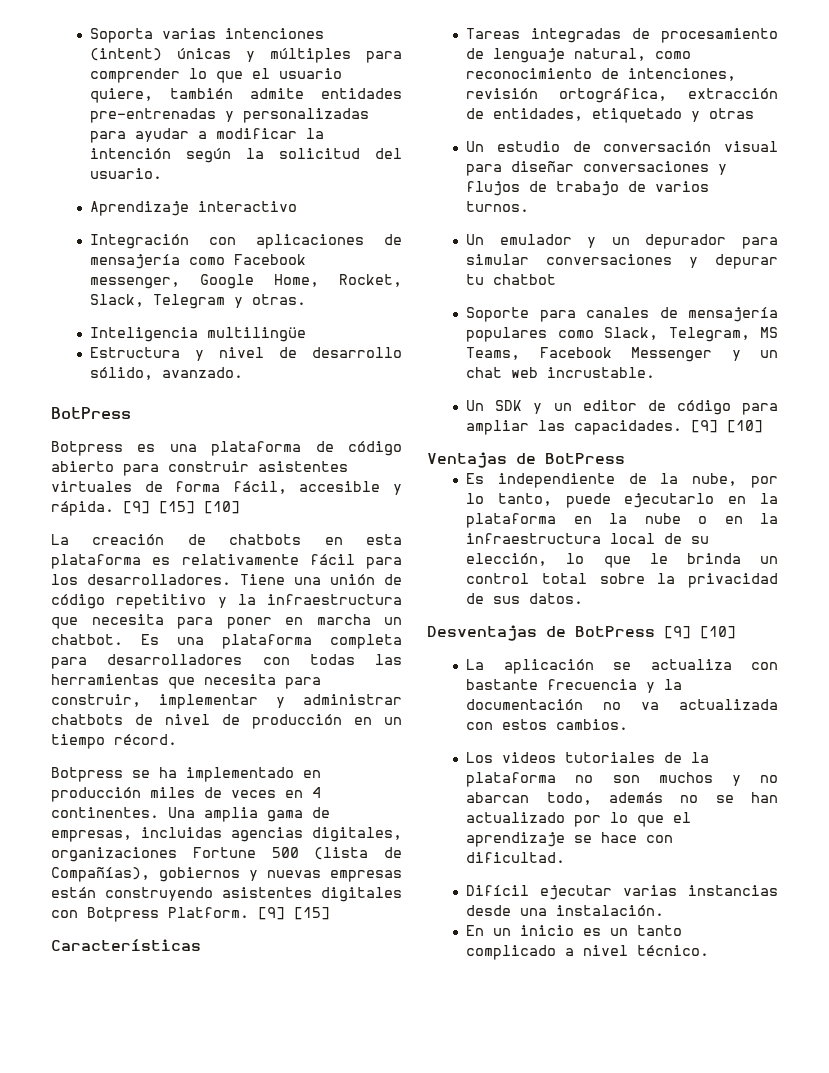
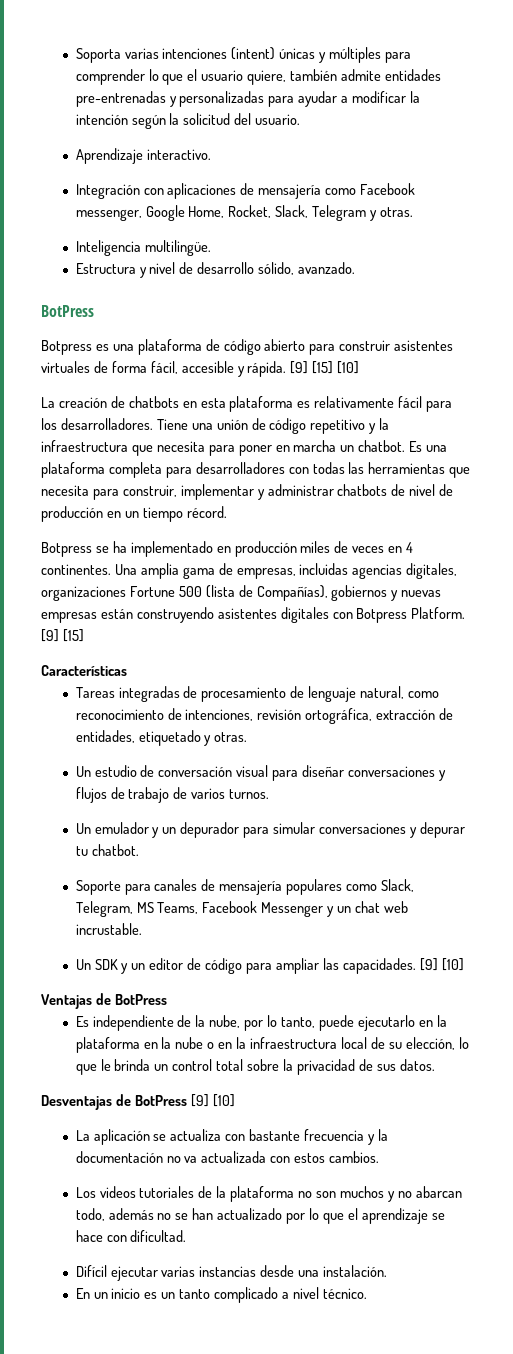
[198,201,298,212] interactivo -> [146,149,211,160] interactivo.
[207,327,307,342] multilingüe -> [144,240,211,256] multilingüe.
[709,108,755,119] otras -> [214,732,248,742] otras.
[493,274,557,285] chatbot -> [91,844,139,856] chatbot.

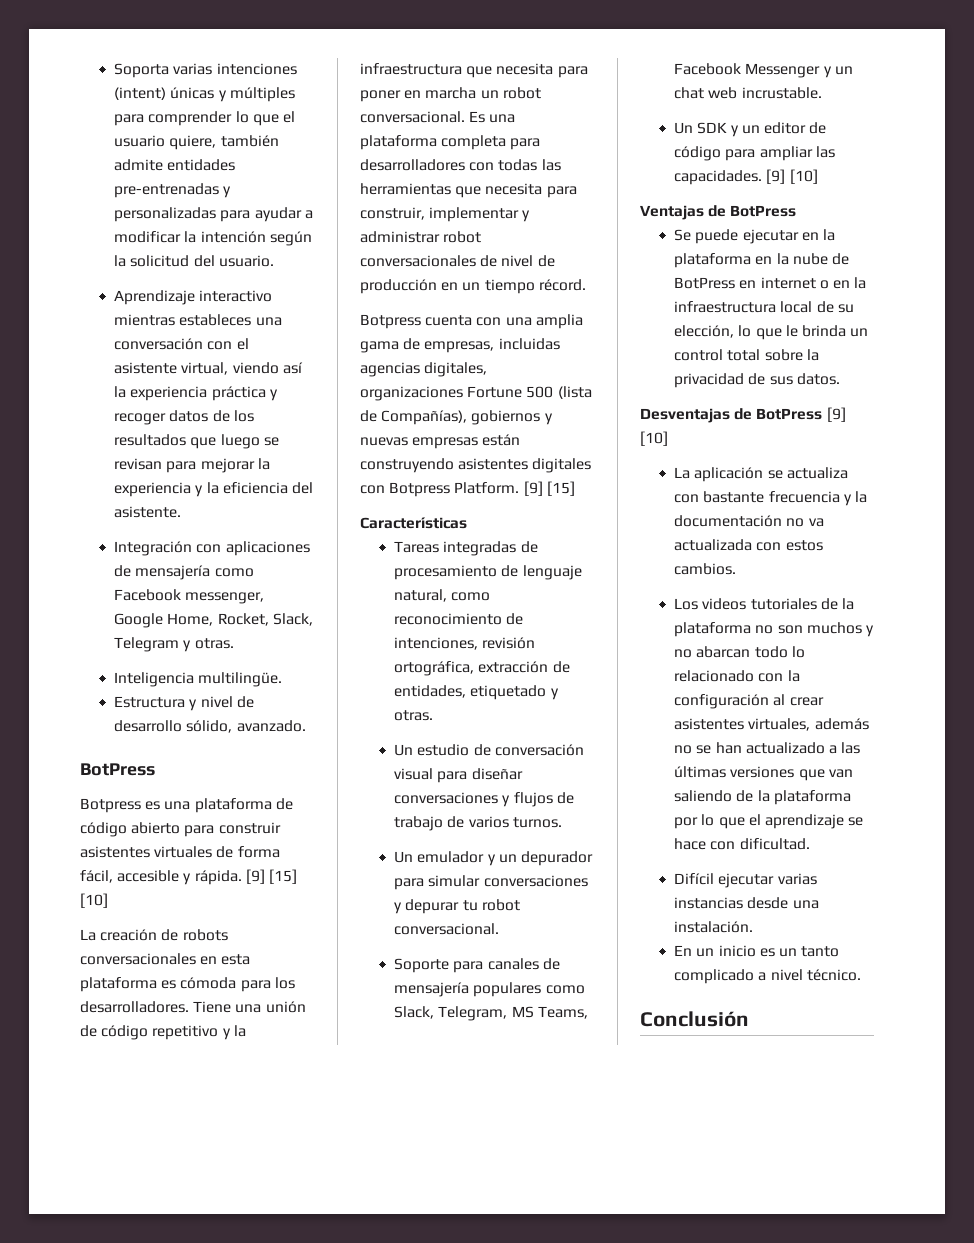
[146,149,211,160] interactivo. -> [199,290,273,302] [114,314,282,326] [114,338,249,350] [114,362,303,375] [114,386,278,401] [114,410,254,425] [114,434,279,449] [114,458,270,473] [114,482,313,497] [114,506,182,518] interactivo mientras estableces una conversación con el asistente virtual, viendo así la experiencia práctica y recoger datos de los resultados que luego se revisan para mejorar la experiencia y la eficiencia del asistente.
[128,396,179,408] chatbots -> [182,929,228,941] [80,953,196,965] robots conversacionales
[314,396,423,408] relativamente fácil -> [180,977,237,989] cómoda
[358,440,406,452] chatbot. -> [502,87,541,99] [360,111,465,123] robot conversacional.
[337,484,388,496] chatbots -> [443,231,482,243] [360,255,476,267] robot conversacionales
[95,541,414,557] [41,564,137,575] se ha implementado en producción miles de veces en 4 continentes. Una -> [425,315,532,326] cuenta con una
[91,844,139,856] chatbot. -> [481,899,520,911] [394,923,500,935] robot conversacional.
[75,1015,415,1031] Es independiente de la nube, por lo tanto, puede ejecutarlo -> [674,229,799,244] Se puede ejecutar
(204, 1043) none -> [831,253,849,265] [674,277,816,289] de BotPress en internet
[75,1208,105,1221] todo, -> [754,646,805,658] [674,670,800,682] [674,694,824,709] [674,718,811,731] todo lo relacionado con la configuración al crear asistentes virtuales,
(283, 1214) none -> [828,742,861,754] [674,766,853,781] [674,790,851,805] a las últimas versiones que van saliendo de la plataforma
(367, 1293) none -> [640,1011,749,1027] // Conclusión

